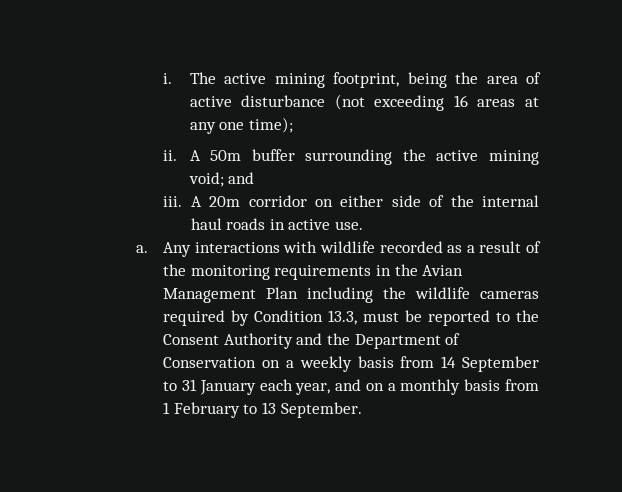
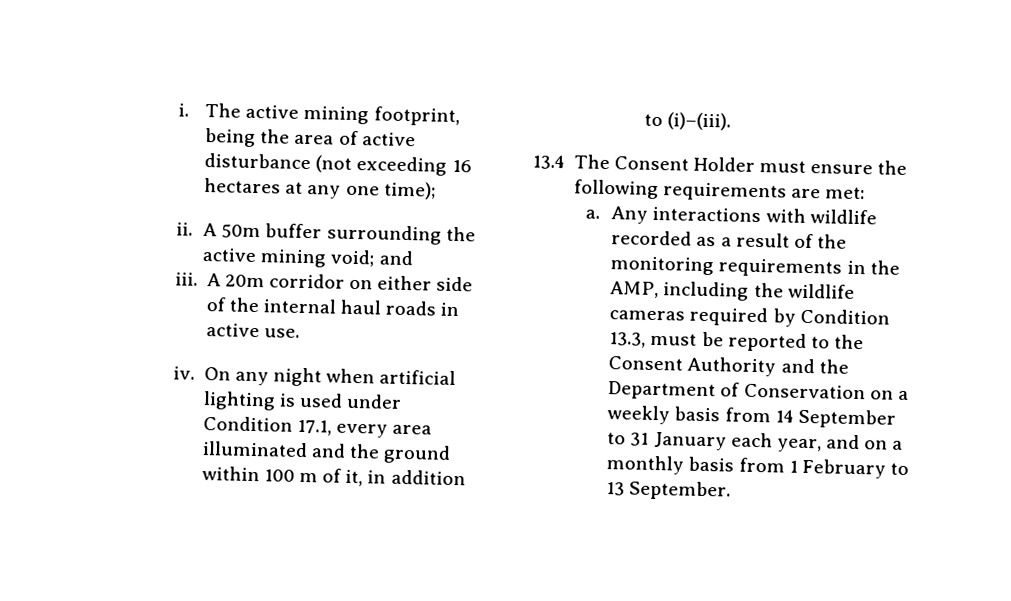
[477,99,516,107] areas -> [204,177,282,194] hectares
(364, 225) none -> [173,366,457,387] [202,391,403,411] [202,415,433,438] [201,440,452,464] [201,465,466,487] [643,112,731,131] [532,154,908,175] [573,179,865,202] // iv. On any night when artificial lighting is used under Condition 17.1, every area illuminated and the ground within 100 m of it, in addition to (i)–(iii). // 13.4 The Consent Holder must ensure the following requirements are met:
[422,265,464,276] [163,287,299,303] Avian Management Plan -> [610,281,660,299] AMP,

